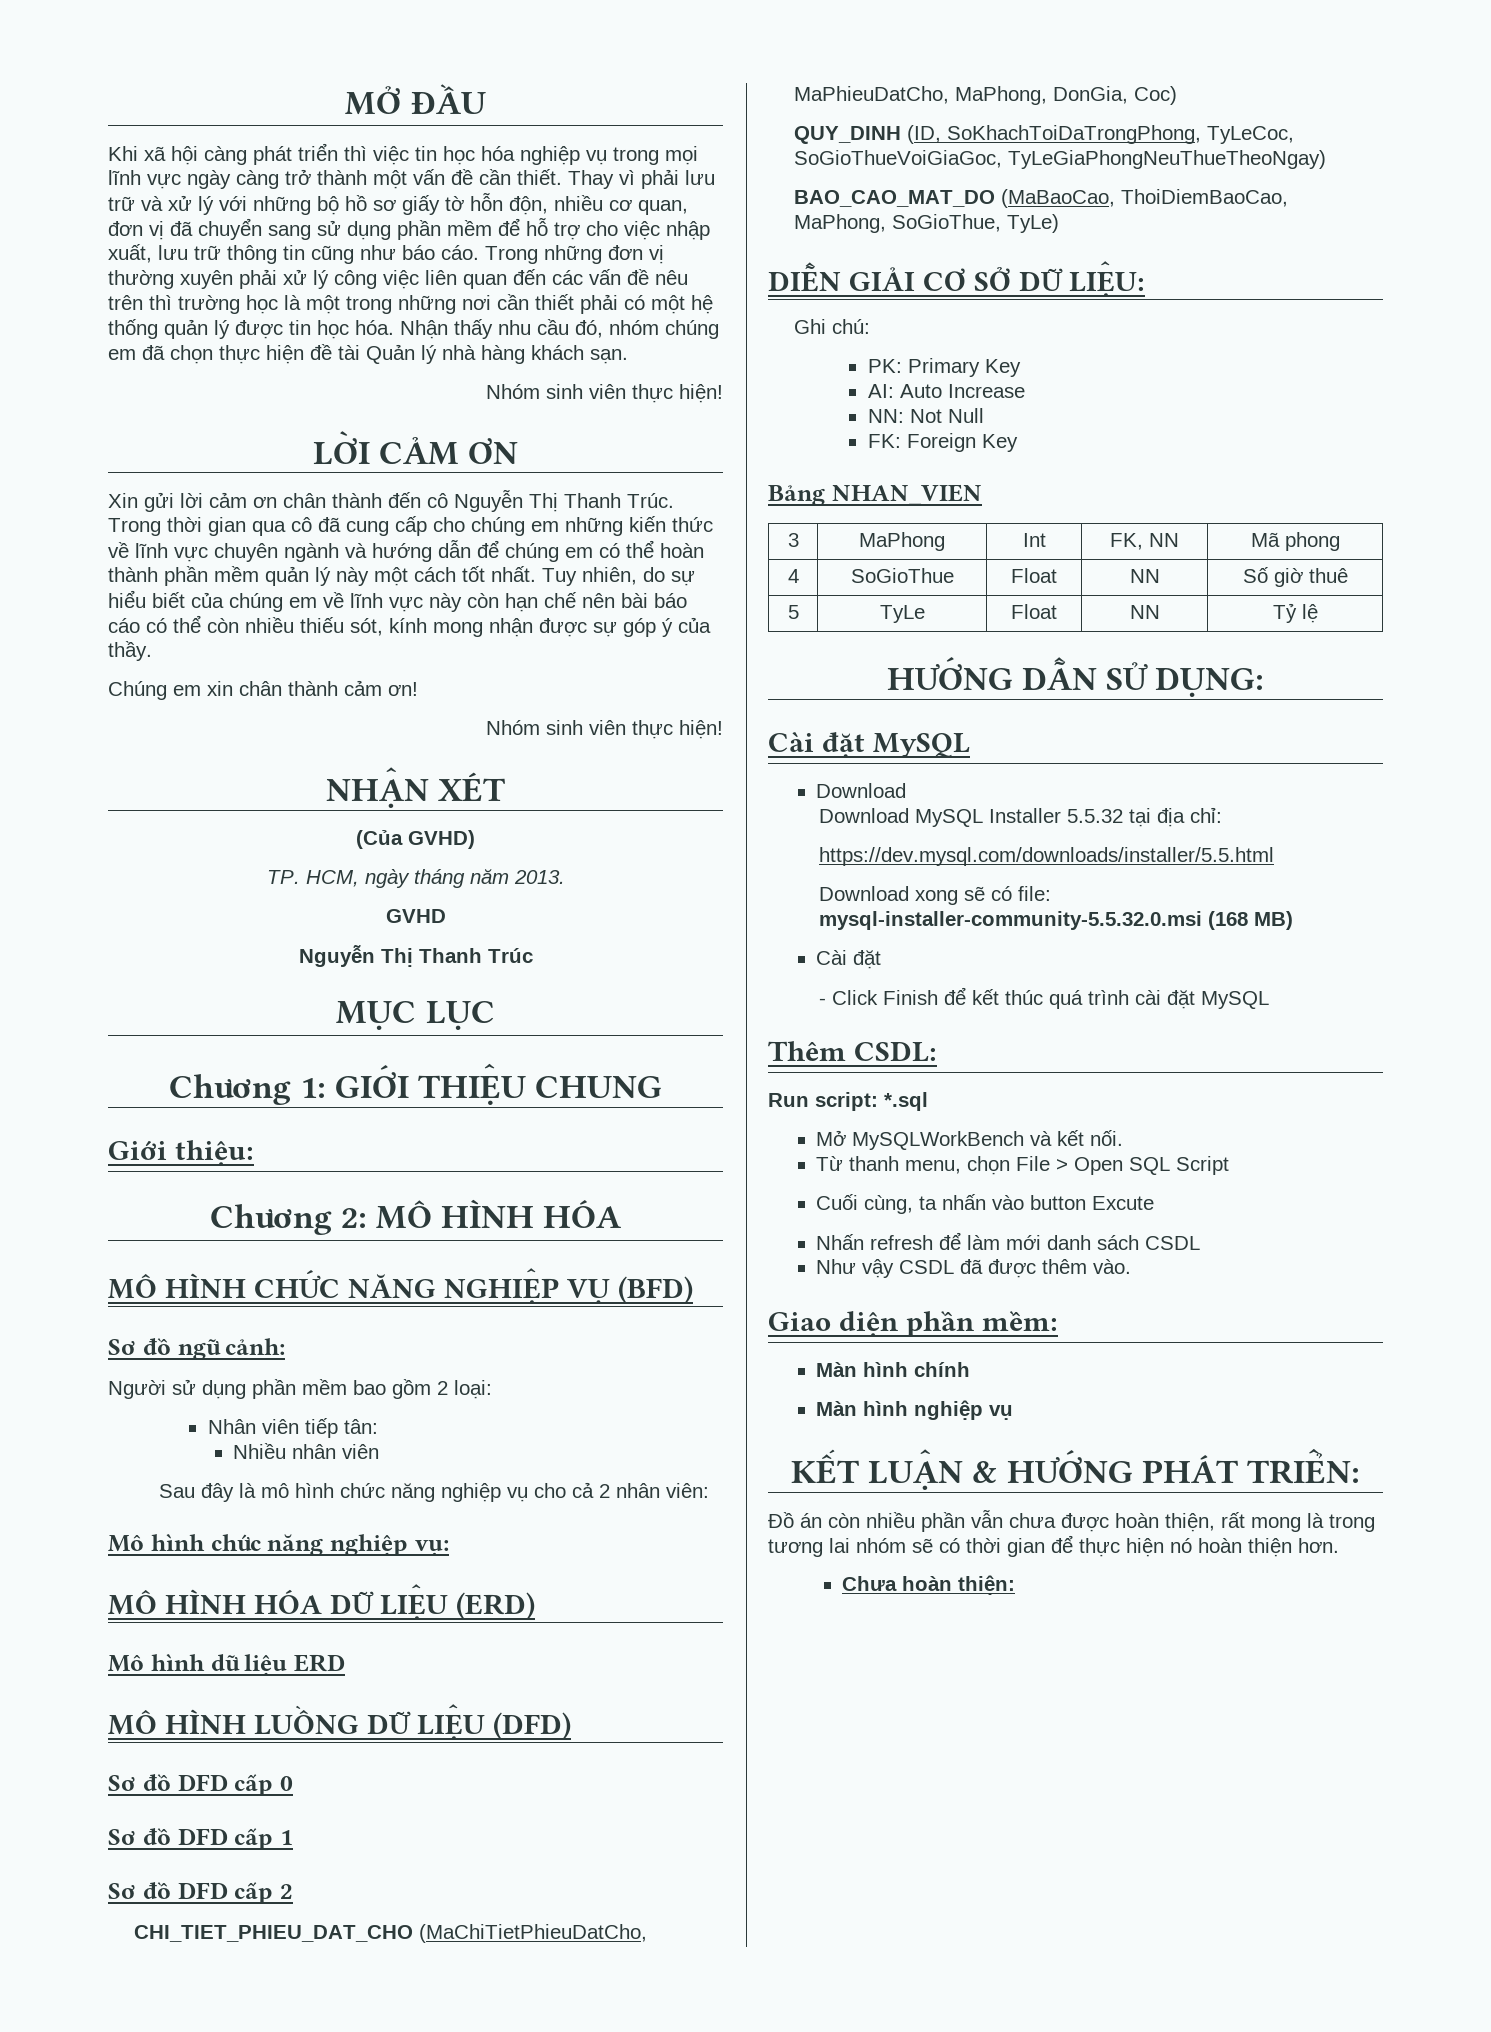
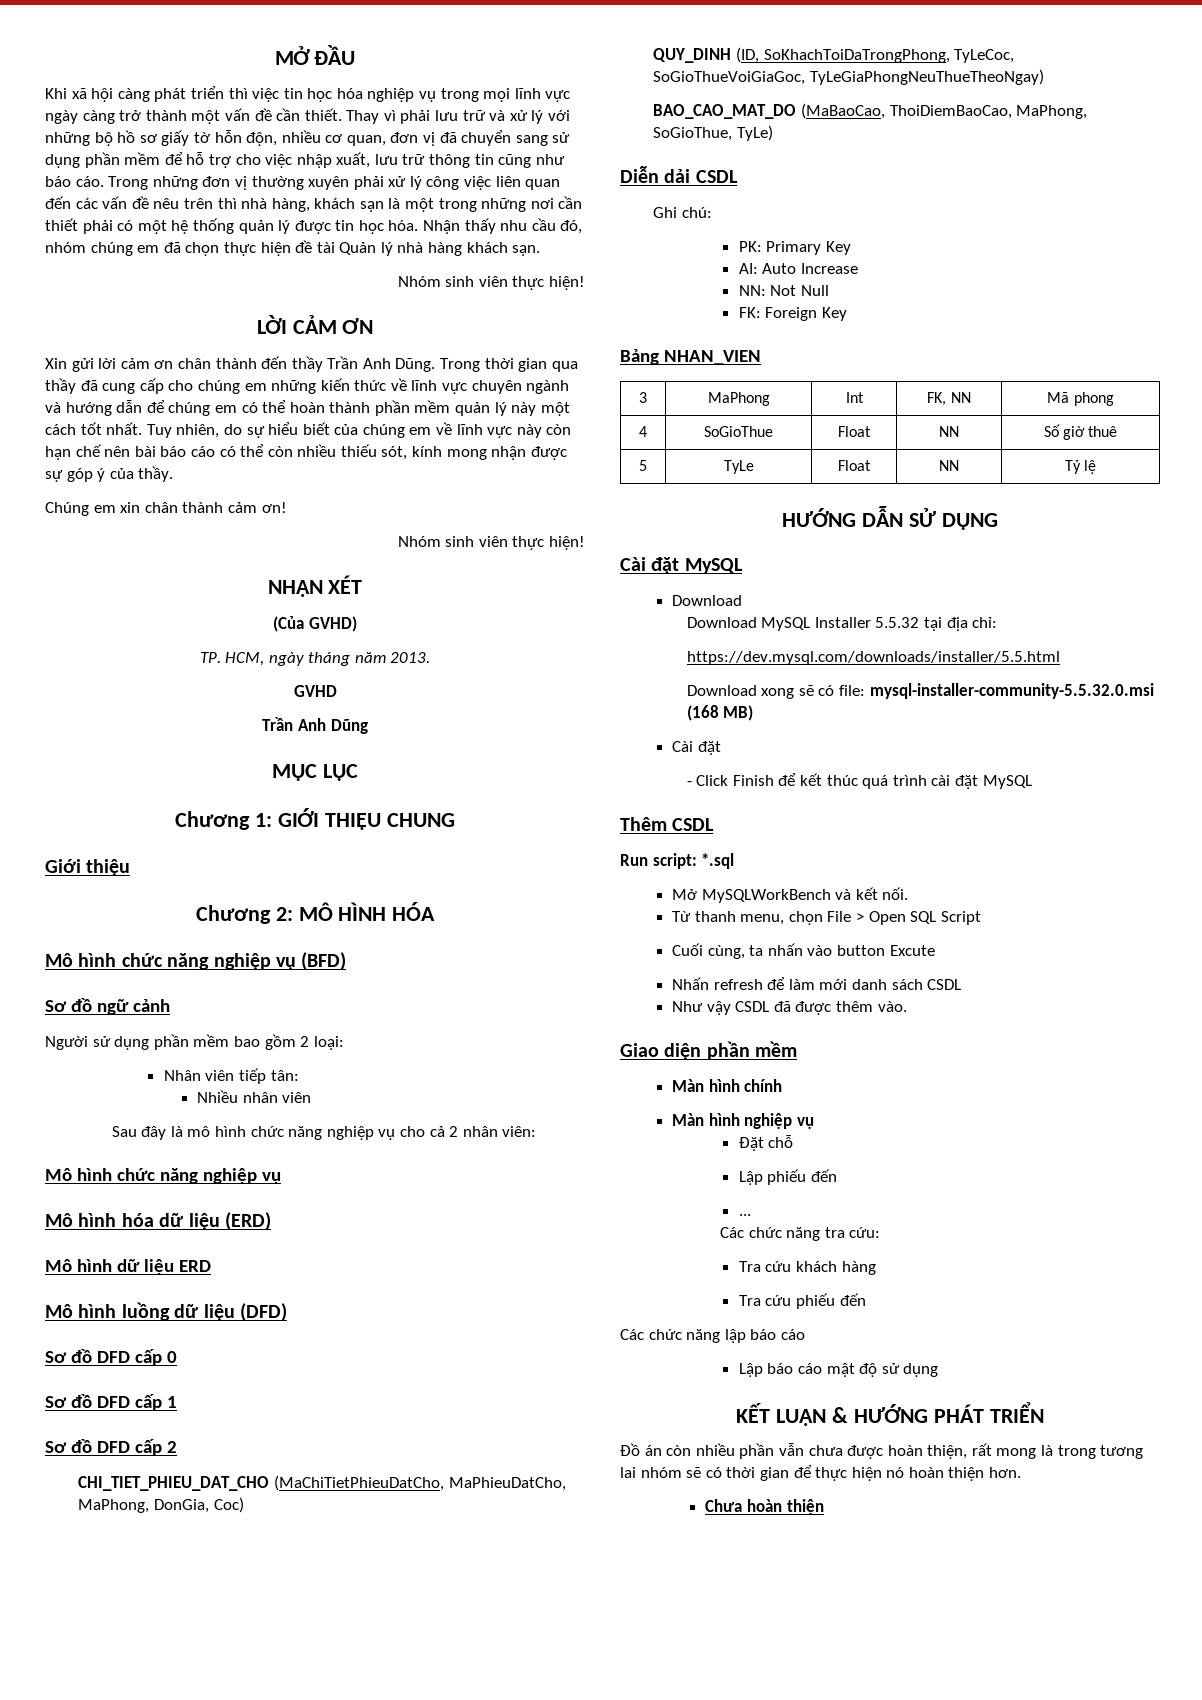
[178,295,278,314] trường học -> [241,198,384,212] nhà hàng, khách sạn
[427,490,674,512] cô Nguyễn Thị Thanh Trúc. -> [291,356,436,372] thầy Trần Anh Dũng.
[291,517,312,532] cô -> [45,378,76,394] thầy
[298,945,533,967] Nguyễn Thị Thanh Trúc -> [262,717,368,734] Trần Anh Dũng
[174,1140,254,1166] thiệu: -> [86,859,131,876] thiệu
[108,1268,610,1304] MÔ HÌNH CHỨC NĂNG NGHIỆP VỤ -> [45,953,296,970] Mô hình chức năng nghiệp vụ
[225,1338,286,1355] cảnh: -> [132,999,170,1012] cảnh
[414,1540,449,1556] [108,1584,448,1620] vụ: // MÔ HÌNH HÓA DỮ LIỆU -> [261,1172,281,1184] [45,1213,220,1230] vụ // Mô hình hóa dữ liệu
[108,1704,485,1740] MÔ HÌNH LUỒNG DỮ LIỆU -> [45,1302,235,1321] Mô hình luồng dữ liệu
[768,261,1145,297] DIỄN GIẢI CƠ SỞ DỮ LIỆU: -> [620,166,738,183] Diễn dải CSDL
[1155,667,1265,697] DỤNG: -> [941,513,998,530] DỤNG
[853,1041,937,1062] CSDL: -> [672,818,715,831] CSDL
[981,1311,1058,1331] mềm: -> [755,1041,798,1057] mềm
(1014, 1412) none -> [738,1135,794,1151] [738,1169,837,1185] [738,1214,751,1216] [720,1227,881,1241] [738,1261,876,1275] [738,1293,866,1309] [620,1329,805,1343] [738,1363,939,1377] // Đặt chỗ // Lập phiếu đến // ... // Các chức năng tra cứu: // Tra cứu khách hàng // Tra cứu phiếu đến // Các chức năng lập báo cáo // Lập báo cáo mật độ sử dụng
[1246,1448,1360,1484] TRIỂN: -> [989,1402,1044,1423] TRIỂN
[958,1575,1016,1595] thiện: -> [786,1499,824,1515] thiện

